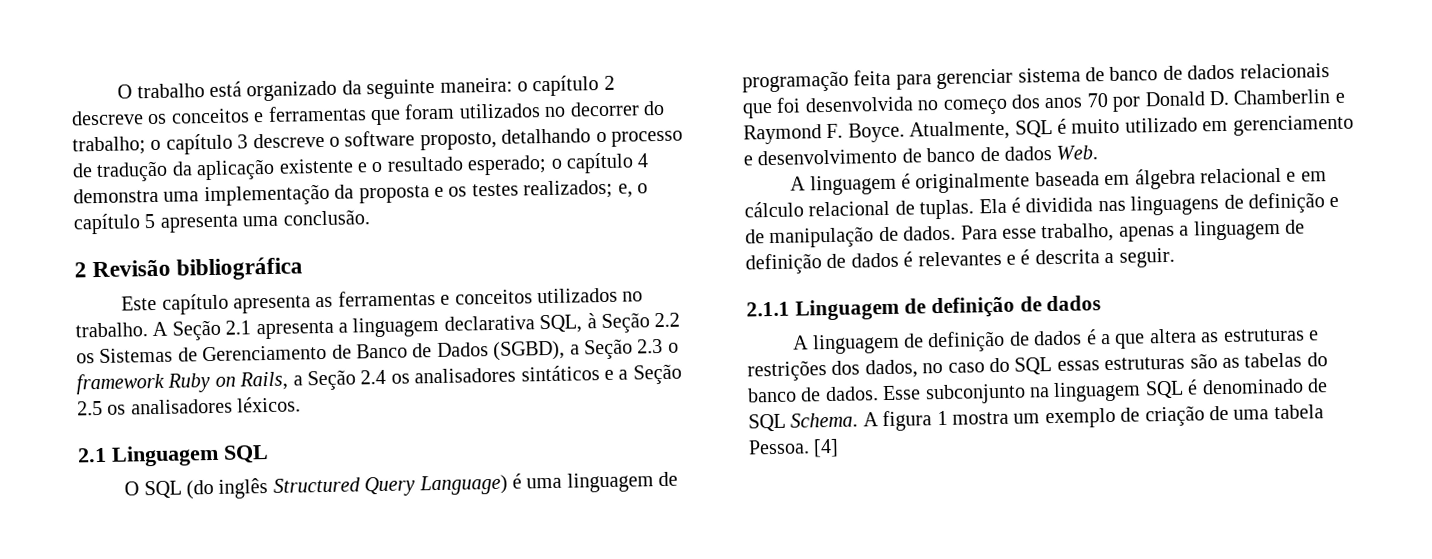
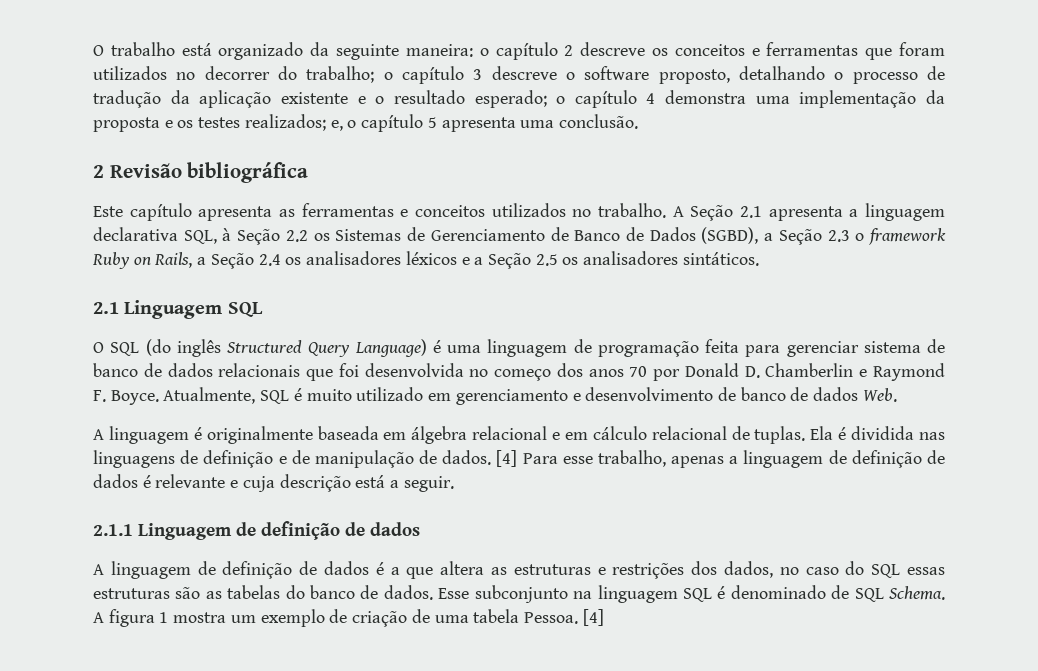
[520,365,600,382] sintáticos -> [405,251,457,265] léxicos
[237,396,302,413] léxicos. -> [682,252,759,266] sintáticos.
(957, 233) none -> [496,450,518,467] [4]
[917,249,1100,267] relevantes e é descrita -> [155,474,386,492] relevante e cuja descrição está

